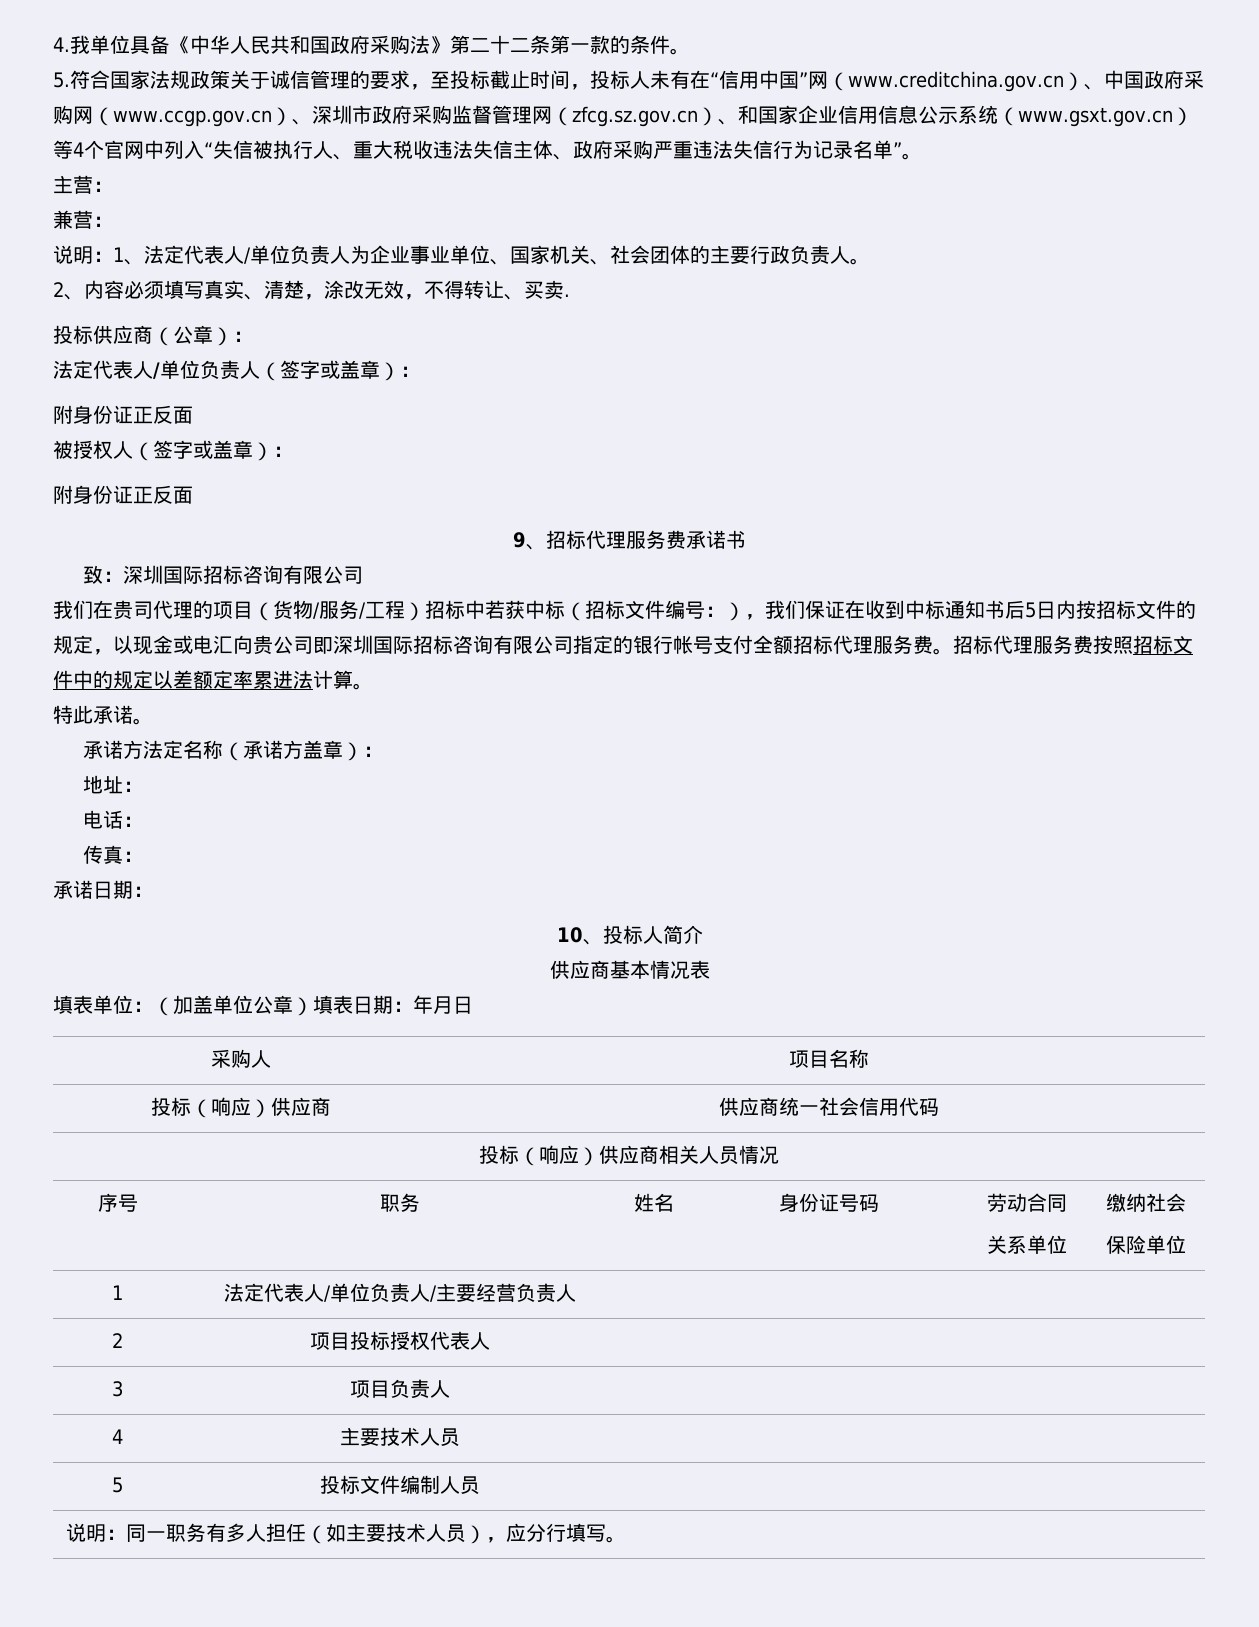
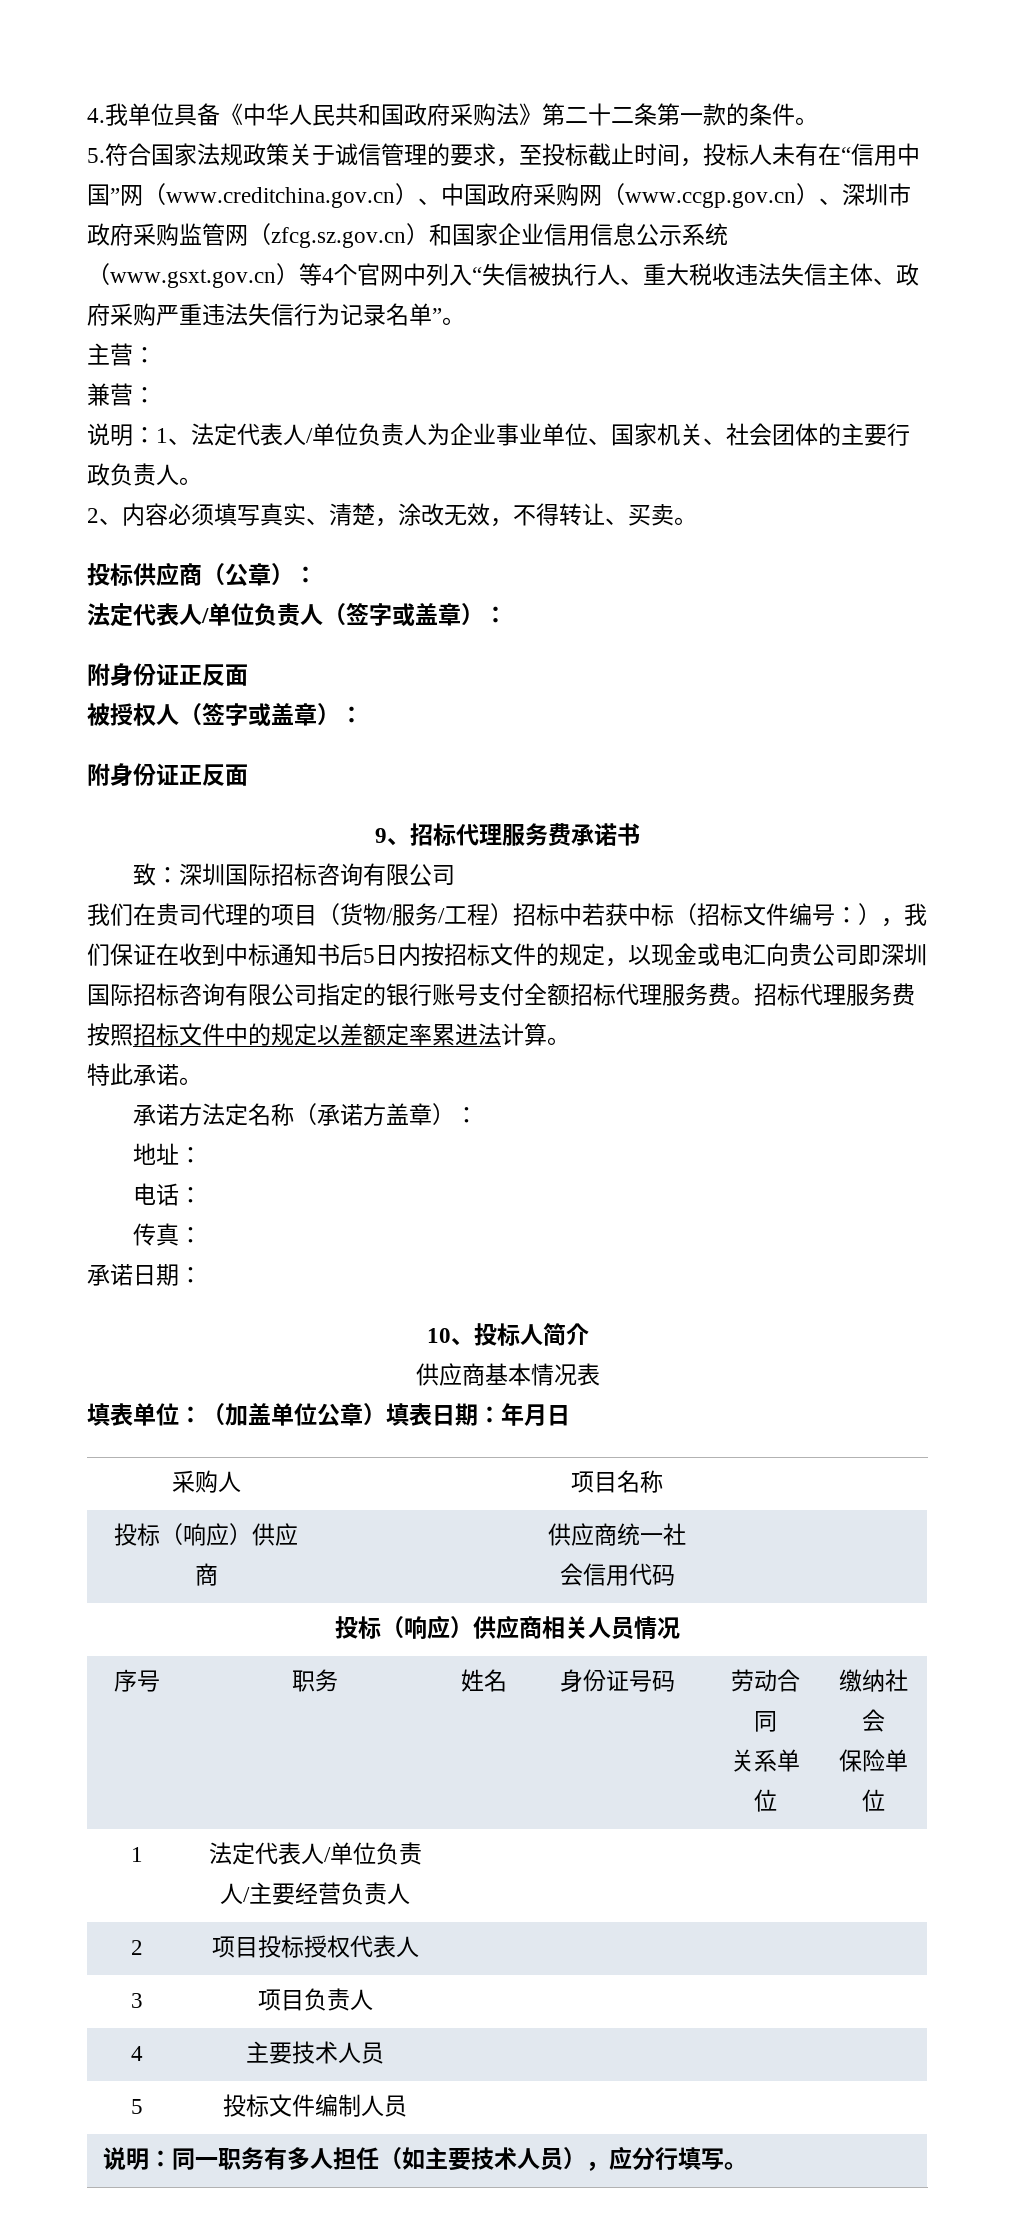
[471,105,532,124] 督管理 -> [202,223,225,246] 管
[717,119,738,125] 、 -> (429, 234) none
[564,294,570,297] . -> [674,517,697,525] 。
[673,635,693,654] 帐 -> [432,983,455,1006] 账

